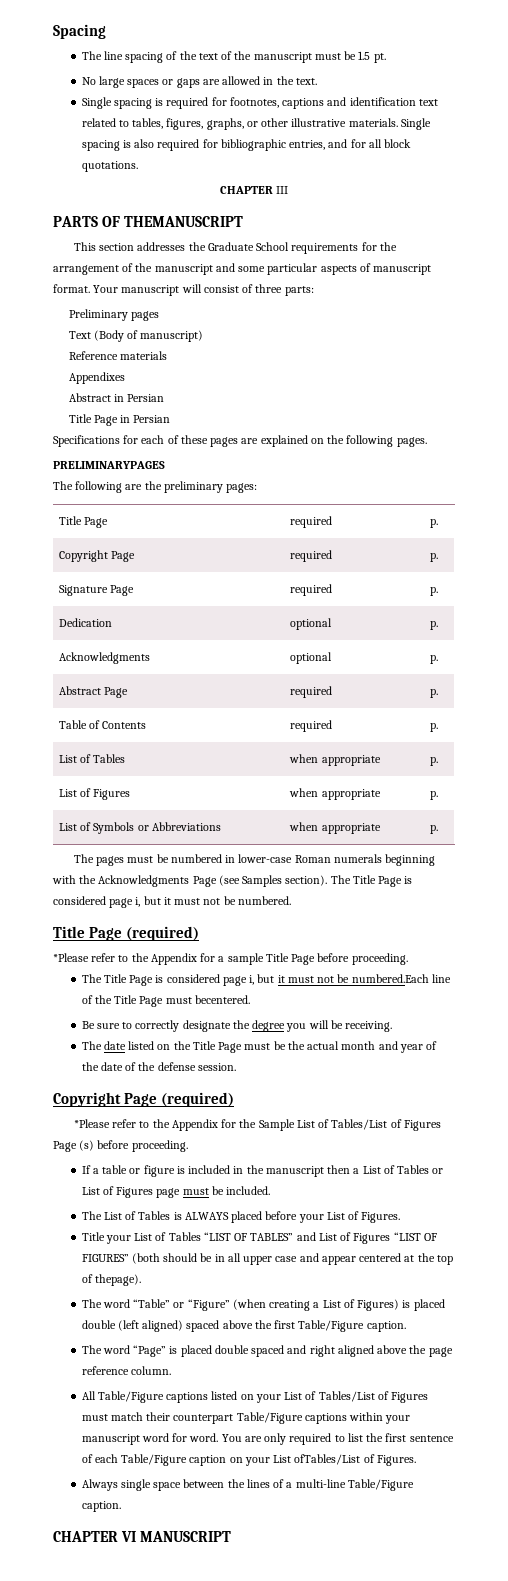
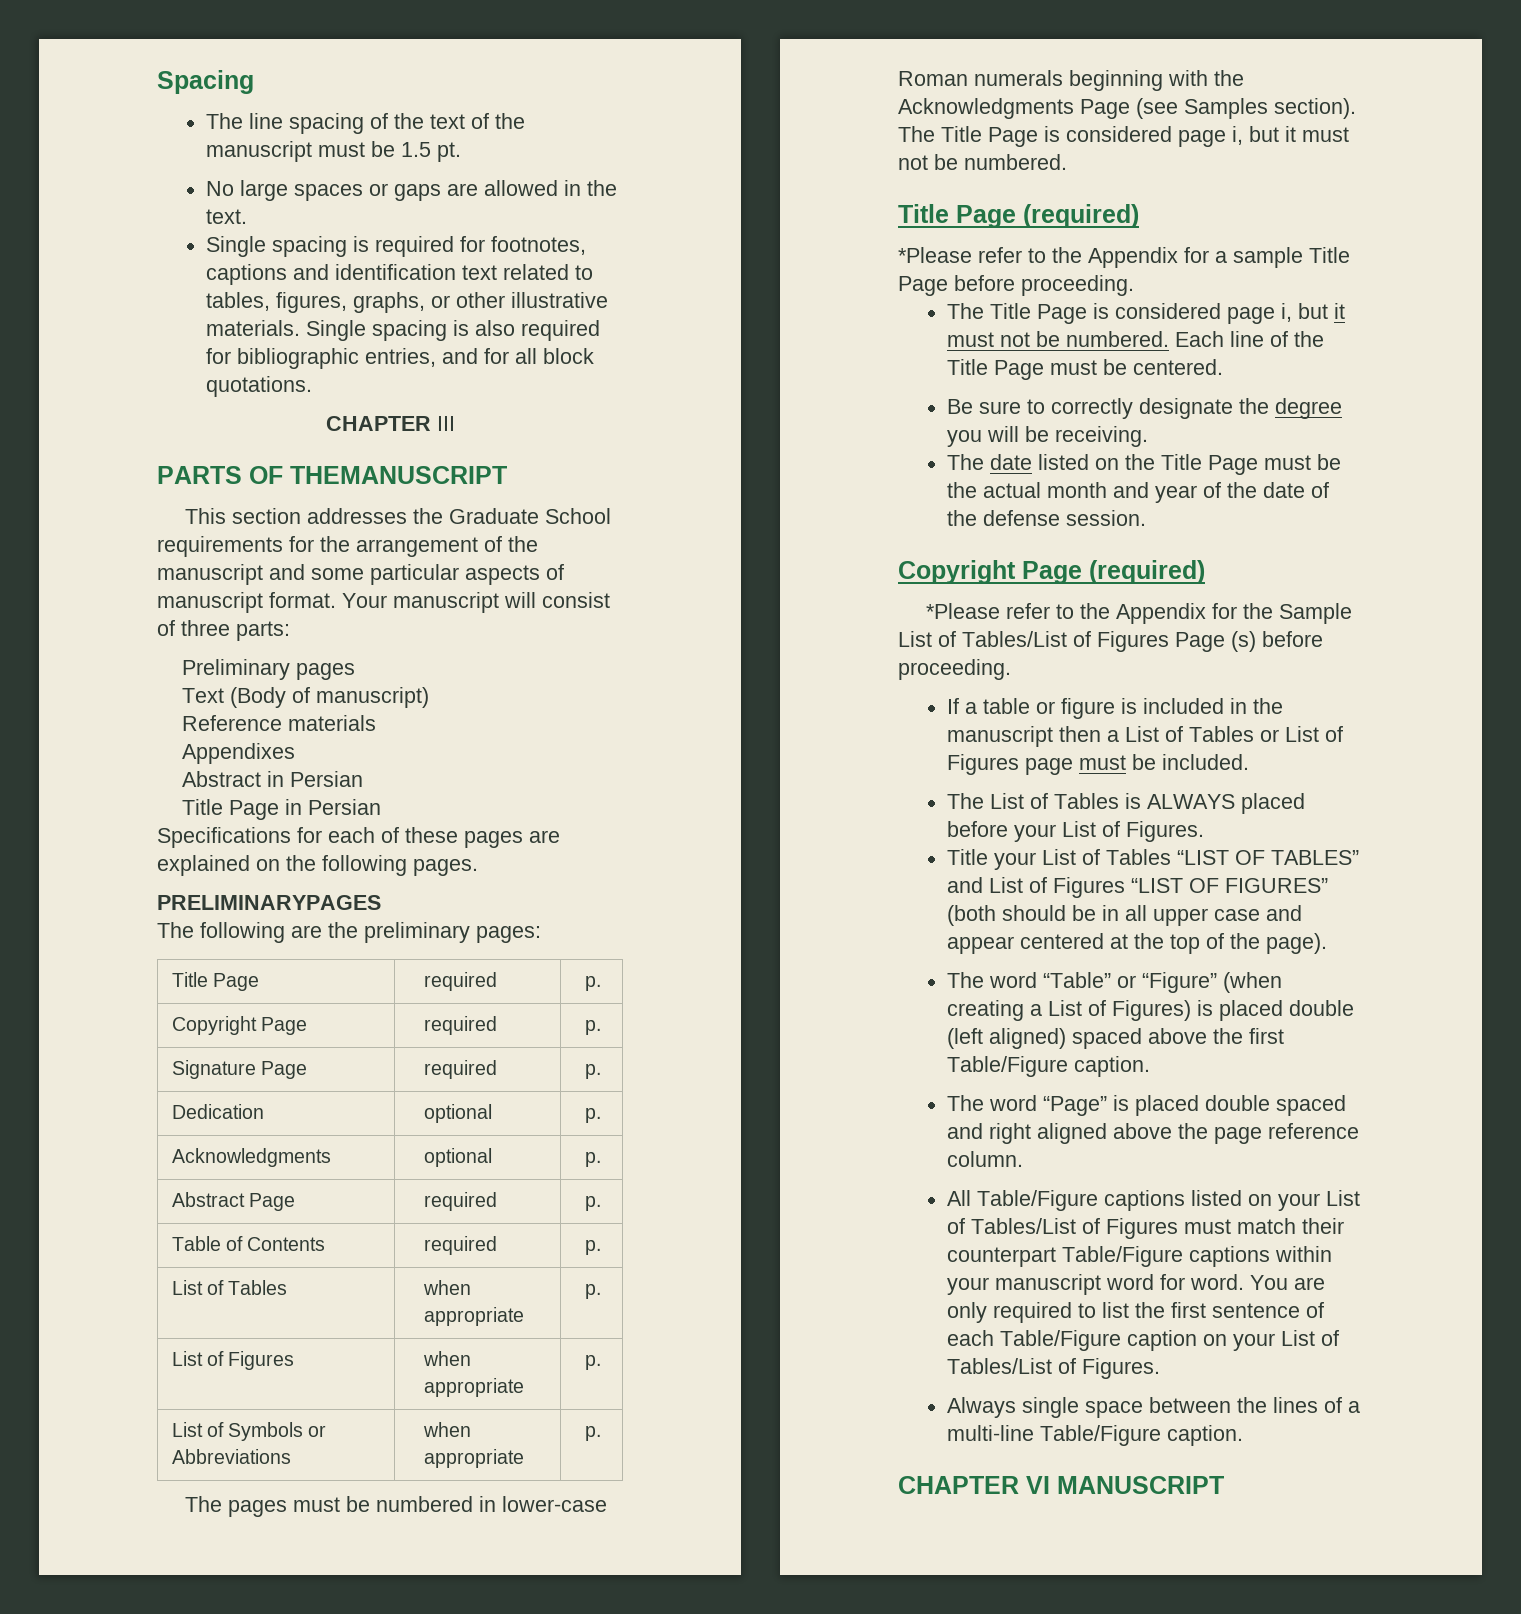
[351,974,429,983] numbered.Each -> [1066,331,1225,347] numbered. Each
[194,995,250,1004] becentered. -> [1103,359,1224,375] be centered.
[95,1274,142,1286] thepage). -> [1230,933,1328,954] the page).
[294,1454,361,1465] ofTables/List -> [1321,1330,1340,1346] [947,1358,1053,1374] of Tables/List

